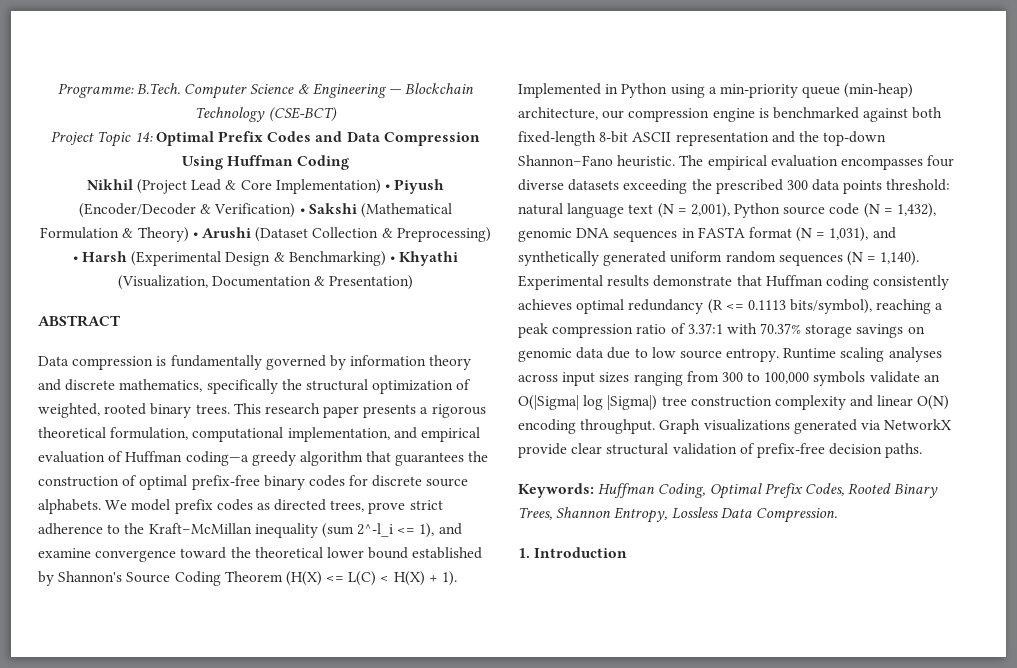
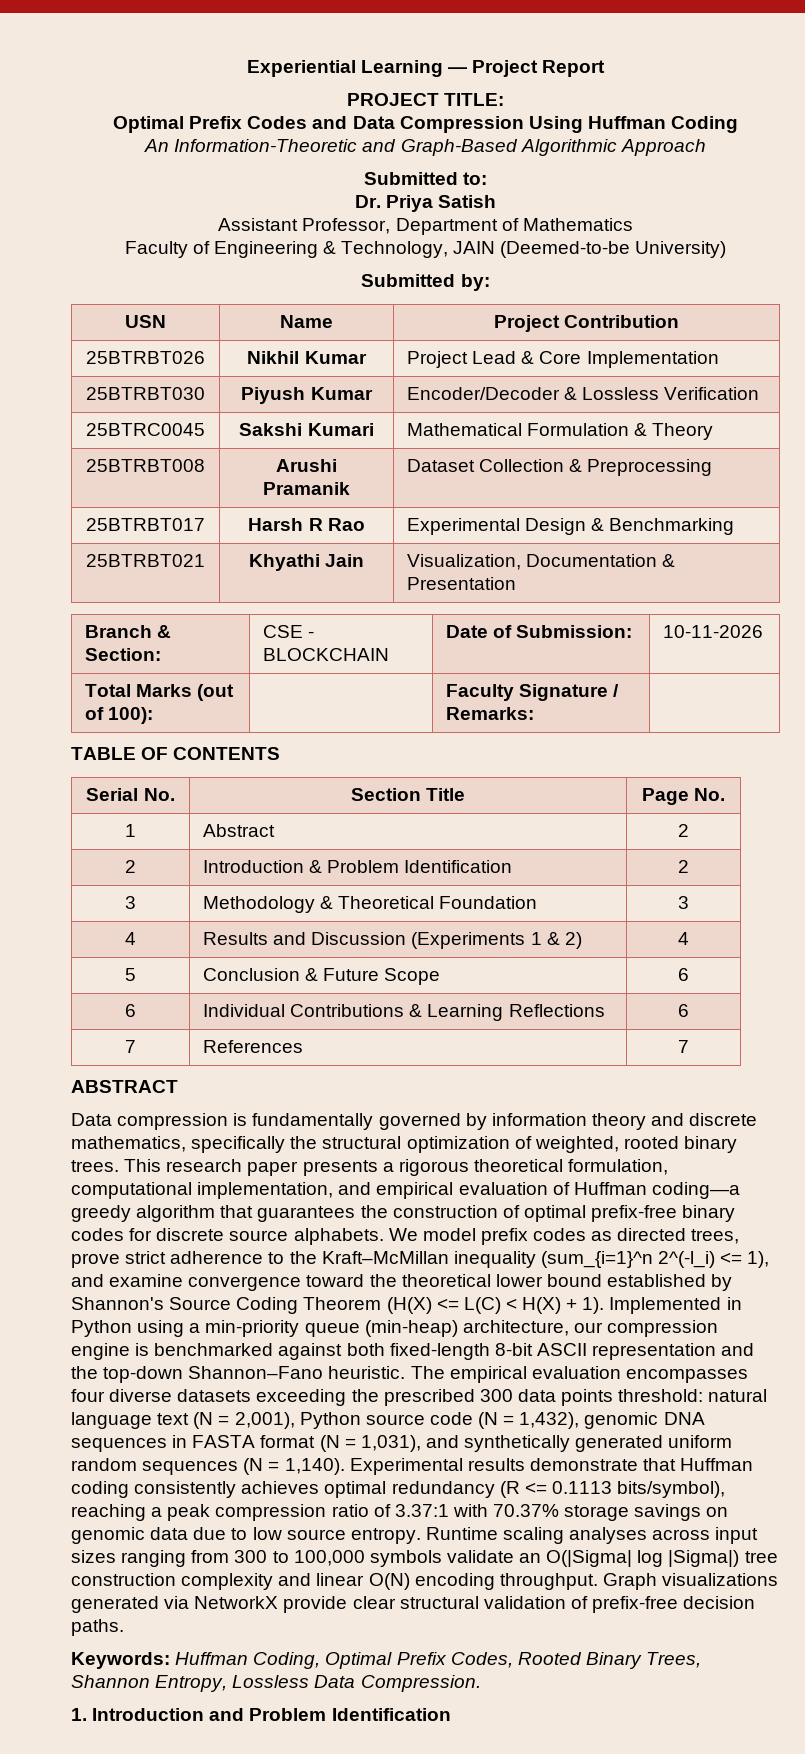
[57,83,475,99] [195,107,337,122] [51,131,153,147] Programme: B.Tech. Computer Science & Engineering — Blockchain Technology (CSE-BCT) // Project Topic 14: -> [246,60,606,77] [346,93,505,106] Experiential Learning — Project Report // PROJECT TITLE: //
[86,179,445,194] [79,203,452,218] [40,227,491,242] [72,251,459,266] [117,275,414,290] Nikhil (Project Lead & Core Implementation) • Piyush (Encoder/Decoder & Verification) • Sakshi (Mathematical Formulation & Theory) • Arushi (Dataset Collection & Preprocessing) • Harsh (Experimental Design & Benchmarking) • Khyathi (Visualization, Documentation & Presentation) -> [144,139,706,156] [363,172,488,185] [354,195,497,212] [218,218,633,235] [124,241,727,258] [361,274,490,291] [125,315,166,328] [280,315,333,328] [493,315,680,332] [86,351,205,364] [247,351,367,364] [407,351,719,368] [86,387,205,400] [241,387,373,404] [407,387,760,400] [86,423,205,436] [239,423,374,436] [407,423,714,440] [86,459,205,472] [276,459,337,472] [263,482,350,495] [407,459,713,476] [86,518,205,531] [248,518,365,531] [407,518,735,535] [86,554,205,567] [248,554,365,571] [407,554,676,570] [407,577,517,590] [85,625,172,638] [85,648,162,661] [263,625,315,638] [263,648,390,661] [446,625,633,638] [663,625,764,638] [85,684,235,701] [85,707,154,724] [446,684,620,701] [446,707,535,720] [71,747,281,760] [86,788,175,801] [350,788,466,801] [641,788,726,805] [125,824,136,837] [203,824,276,837] [678,824,689,837] [125,860,136,873] [203,860,513,873] [678,860,689,873] [125,896,136,909] [203,896,538,913] [678,896,689,909] [125,932,136,945] [203,932,582,949] [678,932,689,945] [125,968,136,981] [203,968,441,985] [678,968,689,981] [125,1004,136,1017] [203,1004,605,1021] [678,1004,689,1017] [125,1040,136,1053] [203,1040,304,1053] [678,1040,689,1053] An Information-Theoretic and Graph-Based Algorithmic Approach // Submitted to: // Dr. Priya Satish // Assistant Professor, Department of Mathematics // Faculty of Engineering & Technology, JAIN (Deemed-to-be University) // Submitted by: // USN | Name | Project Contribution // 25BTRBT026 | Nikhil Kumar | Project Lead & Core Implementation // 25BTRBT030 | Piyush Kumar | Encoder/Decoder & Lossless Verification // 25BTRC0045 | Sakshi Kumari | Mathematical Formulation & Theory // 25BTRBT008 | Arushi Pramanik | Dataset Collection & Preprocessing // 25BTRBT017 | Harsh R Rao | Experimental Design & Benchmarking // 25BTRBT021 | Khyathi Jain | Visualization, Documentation & Presentation // Branch & Section: | CSE - BLOCKCHAIN | Date of Submission: | 10-11-2026 // Total Marks (out of 100): | | Faculty Signature / Remarks: | // TABLE OF CONTENTS // Serial No. | Section Title | Page No. // 1 | Abstract | 2 // 2 | Introduction & Problem Identification | 2 // 3 | Methodology & Theoretical Foundation | 3 // 4 | Results and Discussion (Experiments 1 & 2) | 4 // 5 | Conclusion & Future Scope | 6 // 6 | Individual Contributions & Learning Reflections | 6 // 7 | References | 7
[321,523,394,538] (sum 2^-l_i -> [540,1251,716,1268] (sum_{i=1}^n 2^(-l_i)
(628, 552) none -> [209,1708,451,1721] and Problem Identification

